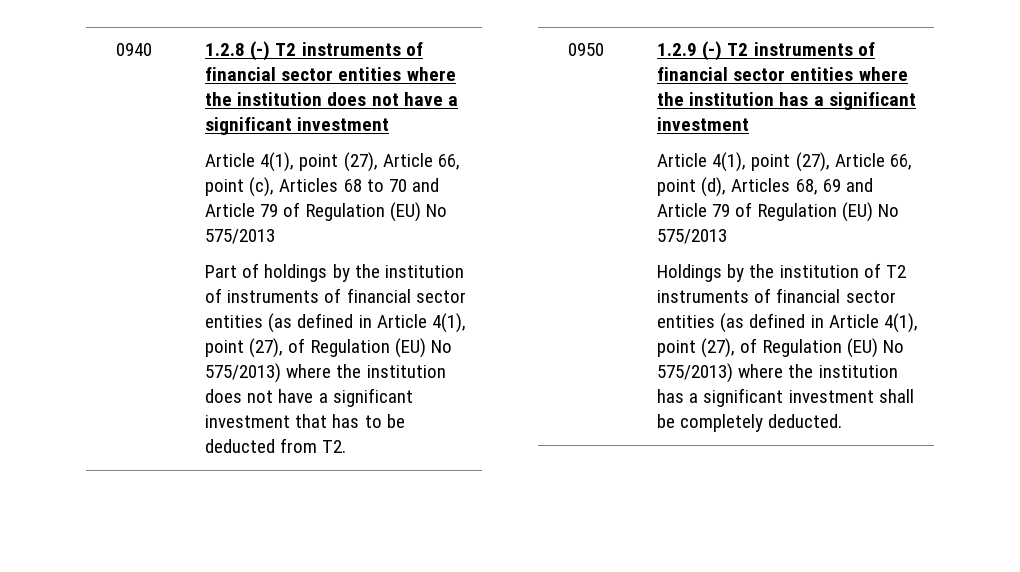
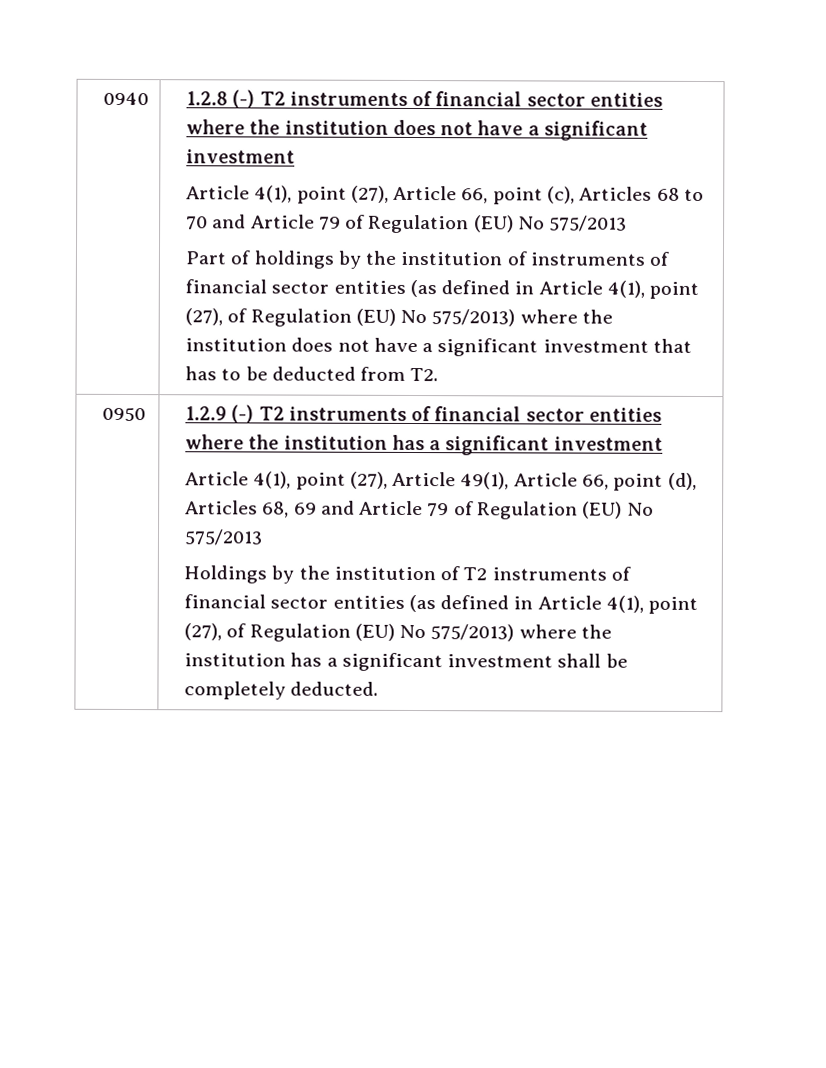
(885, 160) none -> [460,472,578,490] 49(1), Article

